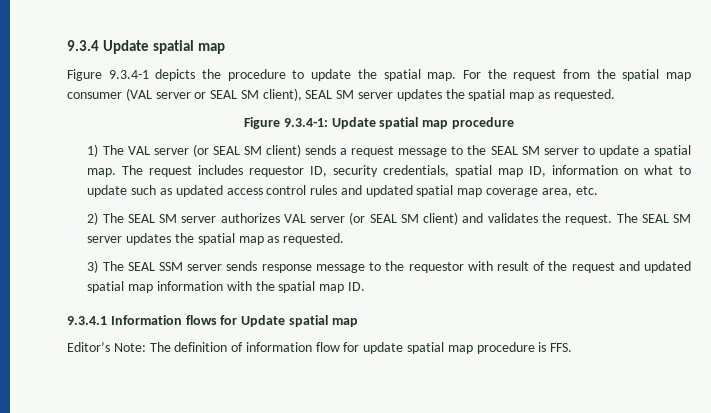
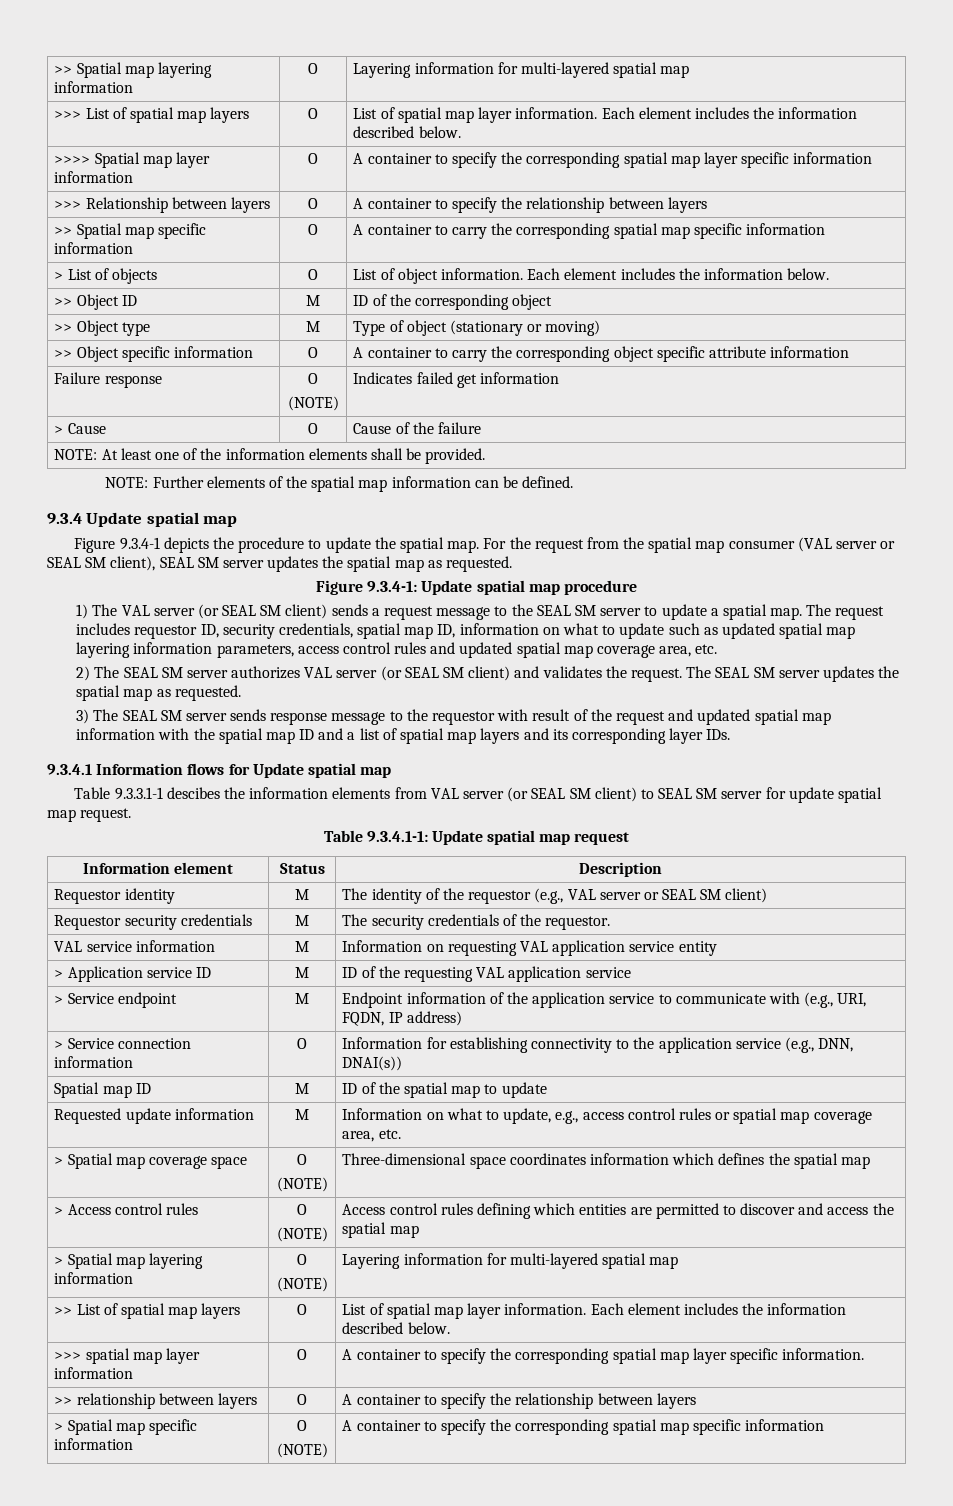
(67, 45) none -> [54,62,212,78] [54,81,134,93] [308,63,318,74] [353,62,690,78] [54,107,250,123] [308,108,318,119] [353,107,858,123] [353,126,461,138] [54,152,210,168] [54,171,134,183] [308,153,318,164] [353,152,873,168] [54,197,270,213] [308,198,318,209] [353,197,707,213] [54,223,206,239] [54,242,134,254] [308,224,318,235] [353,223,826,239] [54,268,157,284] [308,269,318,280] [353,268,830,284] [54,294,137,310] [306,295,320,306] [353,294,553,310] [54,320,150,336] [306,321,320,332] [353,320,601,336] [54,346,253,362] [308,347,318,358] [353,346,850,362] [54,372,162,388] [308,373,318,384] [287,396,339,411] [353,372,559,388] [54,423,106,434] [308,423,318,434] [353,422,481,434] [54,448,486,464] [105,476,574,492] >> Spatial map layering information | O | Layering information for multi-layered spatial map // >>> List of spatial map layers | O | List of spatial map layer information. Each element includes the information described below. // >>>> Spatial map layer information | O | A container to specify the corresponding spatial map layer specific information // >>> Relationship between layers | O | A container to specify the relationship between layers // >> Spatial map specific information | O | A container to carry the corresponding spatial map specific information // > List of objects | O | List of object information. Each element includes the information below. // >> Object ID | M | ID of the corresponding object // >> Object type | M | Type of object (stationary or moving) // >> Object specific information | O | A container to carry the corresponding object specific attribute information // Failure response | O // (NOTE) | Indicates failed get information // > Cause | O | Cause of the failure // NOTE: At least one of the information elements shall be provided. // NOTE: Further elements of the spatial map information can be defined. //
(223, 191) none -> [779,623,856,639] [76,642,294,658] spatial map layering information parameters,
[159,262,184,271] SSM -> [160,710,182,721] SM
[347,282,365,291] ID. -> [299,728,731,744] ID and a list of spatial map layers and its corresponding layer IDs.
[67,342,573,354] Editor’s Note: The definition of information flow for update spatial map procedure is FFS. -> [74,787,882,803] [47,808,132,822] [323,830,630,845] [82,862,234,874] [279,863,325,874] [579,862,663,877] [54,888,175,904] [295,889,309,900] [342,888,768,904] [54,914,252,930] [295,915,309,926] [342,914,611,930] [54,940,215,952] [295,941,309,952] [342,940,717,956] [54,966,211,982] [295,967,309,978] [342,966,631,982] [54,992,177,1008] [295,993,309,1004] [342,992,867,1008] [342,1011,462,1026] [54,1038,191,1049] [54,1056,134,1068] [297,1038,307,1049] [342,1037,854,1053] [342,1056,403,1071] [54,1082,151,1098] [295,1083,309,1094] [342,1082,547,1098] [54,1108,254,1124] [295,1109,309,1120] [342,1108,872,1124] [342,1129,401,1142] [54,1153,248,1169] [297,1154,307,1165] [276,1177,328,1192] [342,1153,870,1169] [54,1203,198,1215] [297,1204,307,1215] [276,1227,328,1242] [342,1203,894,1219] [342,1222,419,1238] [54,1253,203,1269] [54,1272,134,1284] [297,1254,307,1265] [276,1277,328,1292] [342,1253,679,1269] [54,1303,241,1319] [297,1304,307,1315] [342,1303,847,1319] [342,1322,450,1334] [54,1348,200,1364] [54,1367,134,1379] [297,1349,307,1360] [342,1348,865,1364] [54,1393,257,1409] [297,1394,307,1405] [342,1393,696,1409] [54,1419,197,1435] [54,1438,134,1450] [297,1420,307,1431] [276,1443,328,1458] [342,1419,825,1435] Table 9.3.3.1-1 descibes the information elements from VAL server (or SEAL SM client) to SEAL SM server for update spatial map request. // Table 9.3.4.1-1: Update spatial map request // Information element | Status | Description // Requestor identity | M | The identity of the requestor (e.g., VAL server or SEAL SM client) // Requestor security credentials | M | The security credentials of the requestor. // VAL service information | M | Information on requesting VAL application service entity // > Application service ID | M | ID of the requesting VAL application service // > Service endpoint | M | Endpoint information of the application service to communicate with (e.g., URI, FQDN, IP address) // > Service connection information | O | Information for establishing connectivity to the application service (e.g., DNN, DNAI(s)) // Spatial map ID | M | ID of the spatial map to update // Requested update information | M | Information on what to update, e.g., access control rules or spatial map coverage area, etc. // > Spatial map coverage space | O // (NOTE) | Three-dimensional space coordinates information which defines the spatial map // > Access control rules | O // (NOTE) | Access control rules defining which entities are permitted to discover and access the spatial map // > Spatial map layering information | O // (NOTE) | Layering information for multi-layered spatial map // >> List of spatial map layers | O | List of spatial map layer information. Each element includes the information described below. // >>> spatial map layer information | O | A container to specify the corresponding spatial map layer specific information. // >> relationship between layers | O | A container to specify the relationship between layers // > Spatial map specific information | O // (NOTE) | A container to specify the corresponding spatial map specific information

